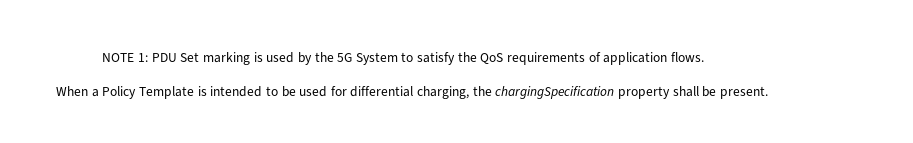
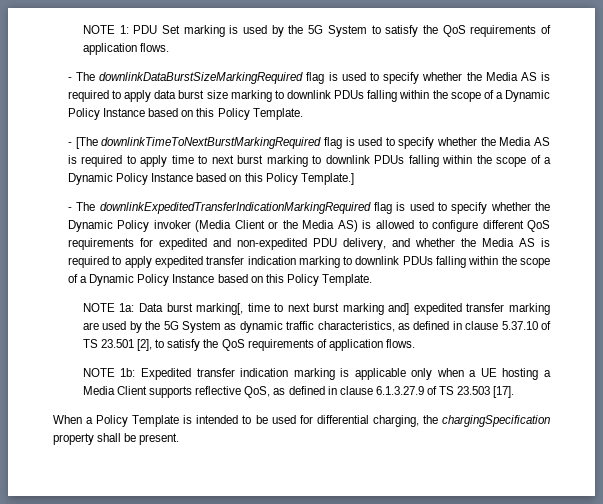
(704, 57) none -> [67,72,551,84] [67,90,550,102] [67,108,303,120] [67,137,550,149] [67,155,551,167] [67,173,354,185] [67,202,550,214] [67,220,550,232] [67,238,550,250] [67,256,550,268] [67,274,372,286] [82,303,551,315] [82,321,551,333] [82,339,415,351] [82,368,552,380] [82,386,515,398] // - The downlinkDataBurstSizeMarkingRequired flag is used to specify whether the Media AS is required to apply data burst size marking to downlink PDUs falling within the scope of a Dynamic Policy Instance based on this Policy Template. // - [The downlinkTimeToNextBurstMarkingRequired flag is used to specify whether the Media AS is required to apply time to next burst marking to downlink PDUs falling within the scope of a Dynamic Policy Instance based on this Policy Template.] // - The downlinkExpeditedTransferIndicationMarkingRequired flag is used to specify whether the Dynamic Policy invoker (Media Client or the Media AS) is allowed to configure different QoS requirements for expedited and non-expedited PDU delivery, and whether the Media AS is required to apply expedited transfer indication marking to downlink PDUs falling within the scope of a Dynamic Policy Instance based on this Policy Template. // NOTE 1a: Data burst marking[, time to next burst marking and] expedited transfer marking are used by the 5G System as dynamic traffic characteristics, as defined in clause 5.37.10 of TS 23.501 [2], to satisfy the QoS requirements of application flows. // NOTE 1b: Expedited transfer indication marking is applicable only when a UE hosting a Media Client supports reflective QoS, as defined in clause 6.1.3.27.9 of TS 23.503 [17].

